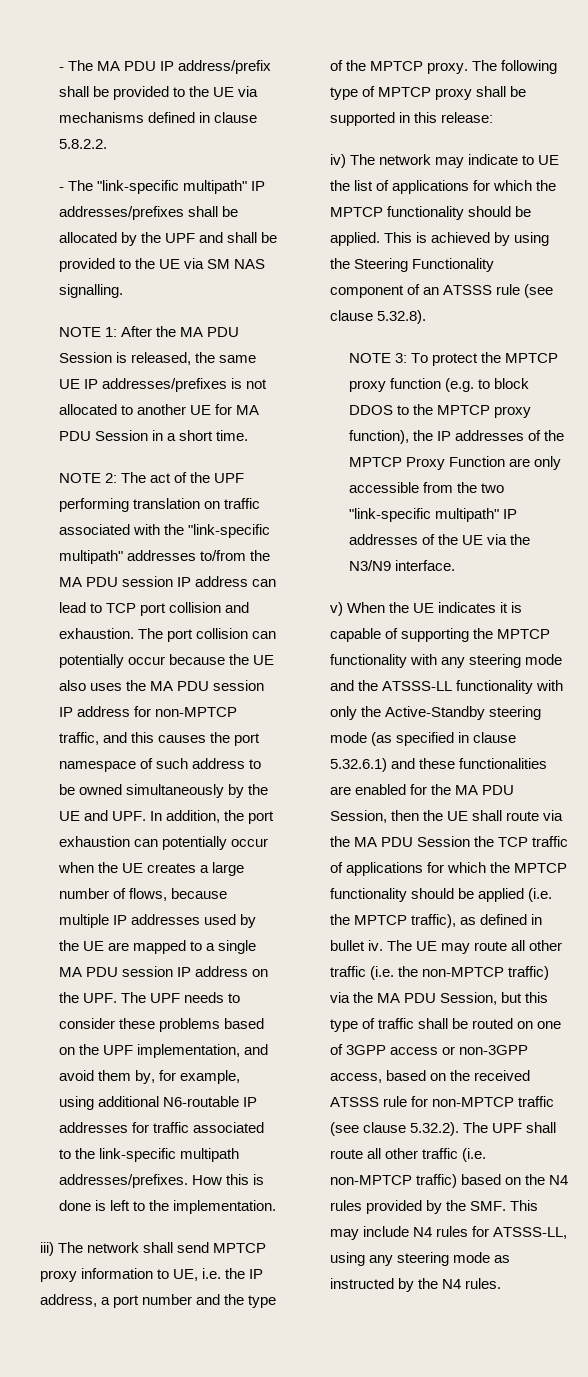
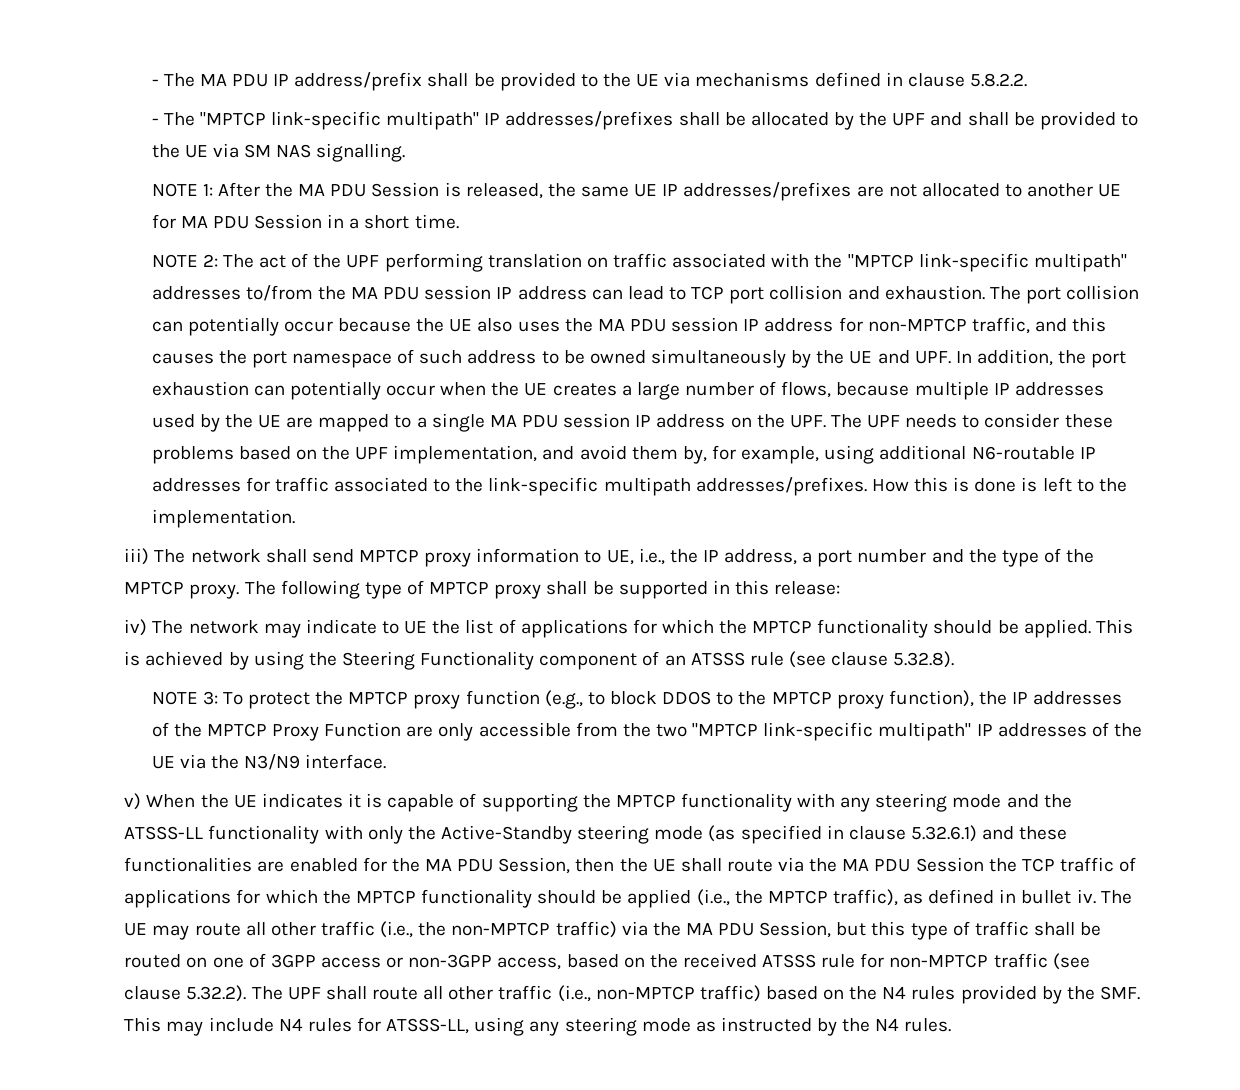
[97,180,180,194] "link-specific -> [199,111,382,130] "MPTCP link-specific
[231,378,243,389] is -> [856,186,884,197] are
[188,524,271,538] "link-specific -> [847,253,1029,272] "MPTCP link-specific
[201,1268,221,1279] i.e. -> [638,548,665,565] i.e.,
[445,378,475,392] (e.g. -> [544,690,583,709] (e.g.,
[349,508,432,522] "link-specific -> [692,722,874,741] "MPTCP link-specific
[527,888,552,902] (i.e. -> [696,889,730,906] (i.e.,
[369,966,394,980] (i.e. -> [380,921,414,938] (i.e.,
[461,1148,486,1162] (i.e. -> [557,985,591,1002] (i.e.,

